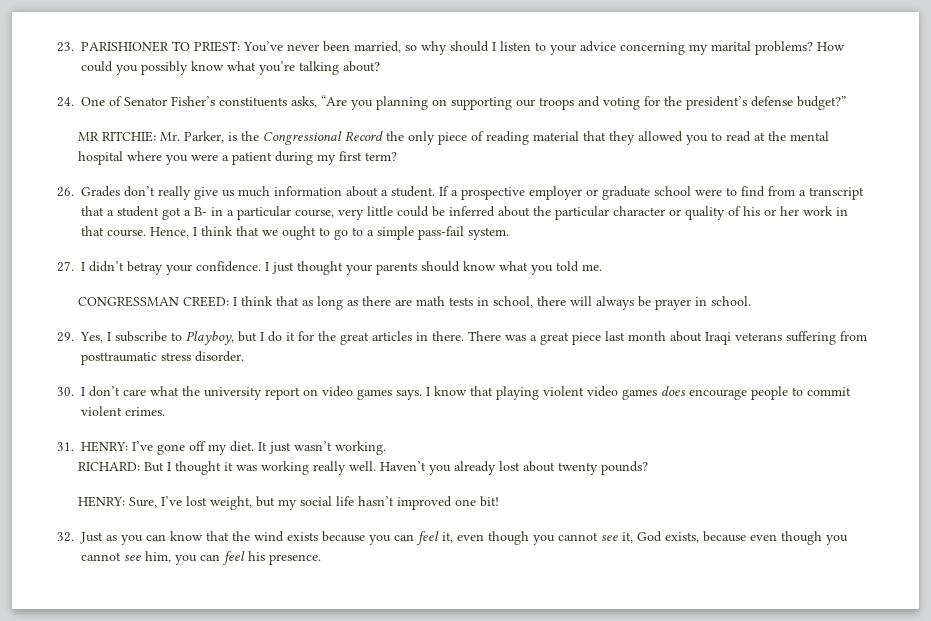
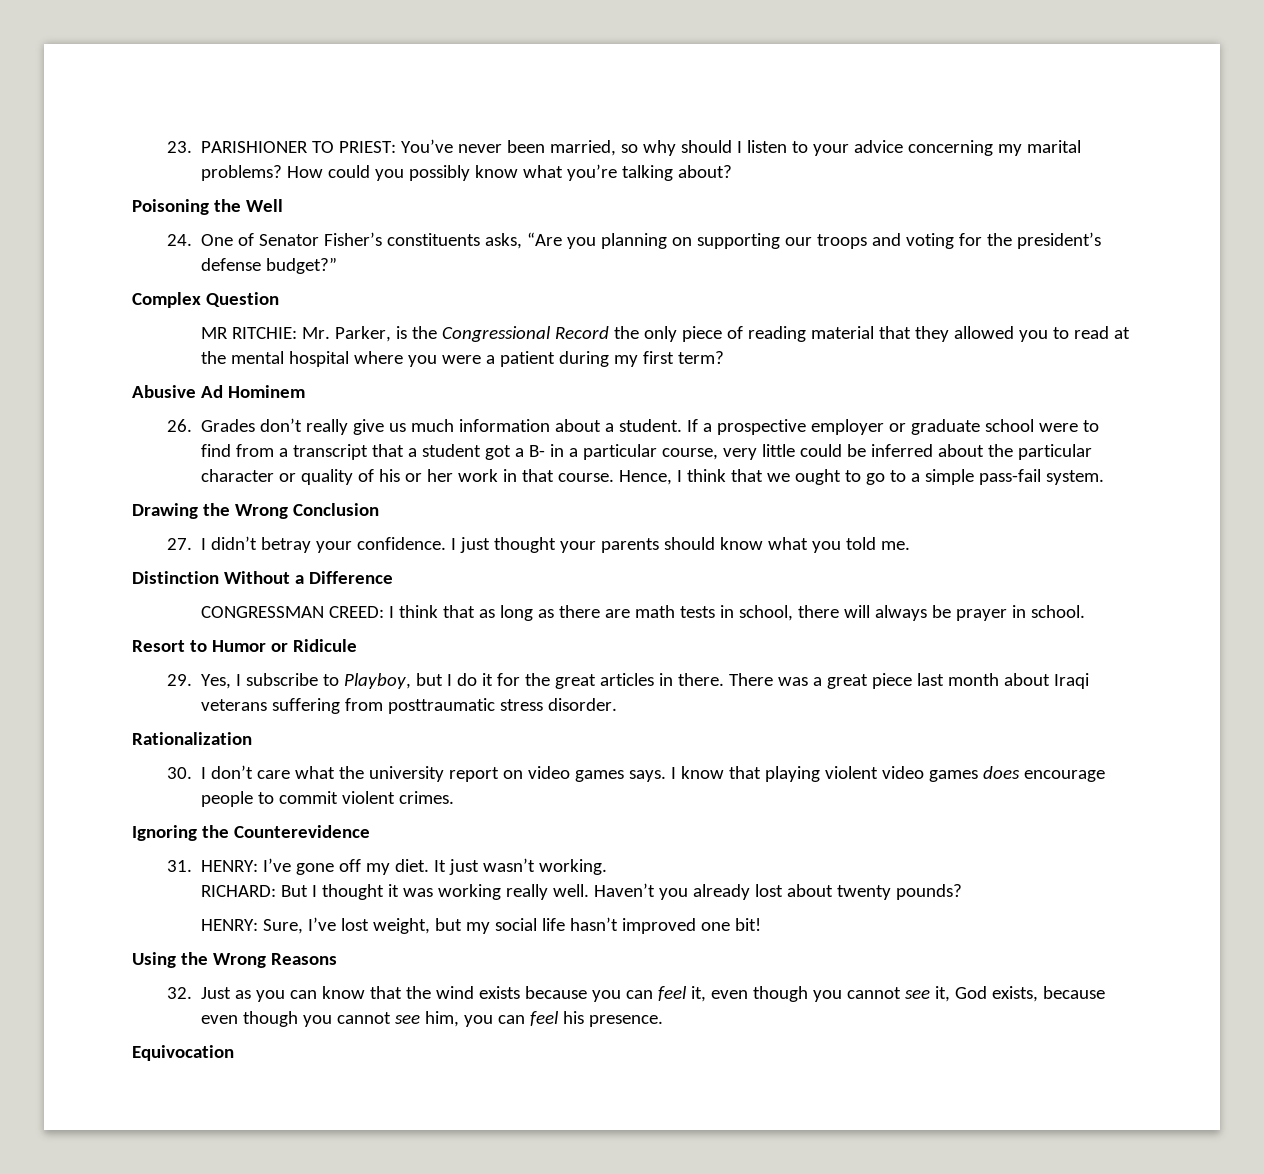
(380, 66) none -> [132,199,283,215] // Poisoning the Well
(846, 103) none -> [132,292,279,308] // Complex Question
(397, 156) none -> [132,385,305,398] // Abusive Ad Hominem
(509, 233) none -> [132,503,379,519] // Drawing the Wrong Conclusion
(602, 267) none -> [132,571,393,584] // Distinction Without a Difference
(751, 301) none -> [132,639,357,652] // Resort to Humor or Ridicule
(244, 356) none -> [132,732,252,745] // Rationalization
(165, 411) none -> [132,825,370,841] // Ignoring the Counterevidence
(499, 501) none -> [132,952,337,968] // Using the Wrong Reasons
(321, 559) none -> [132,1045,234,1061] // Equivocation

